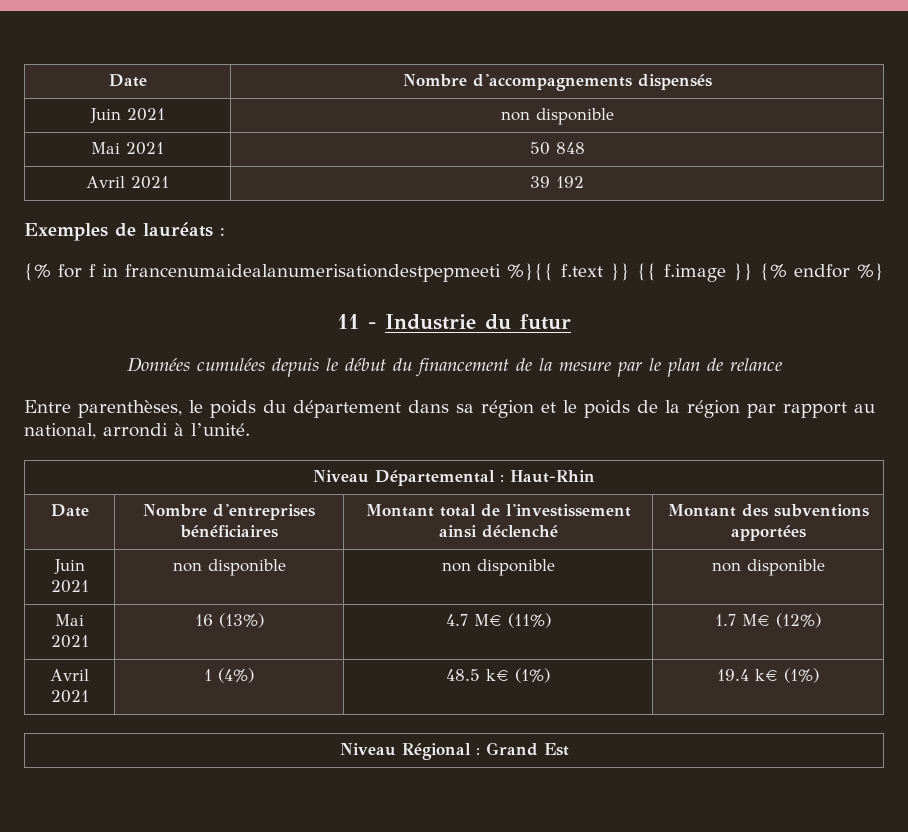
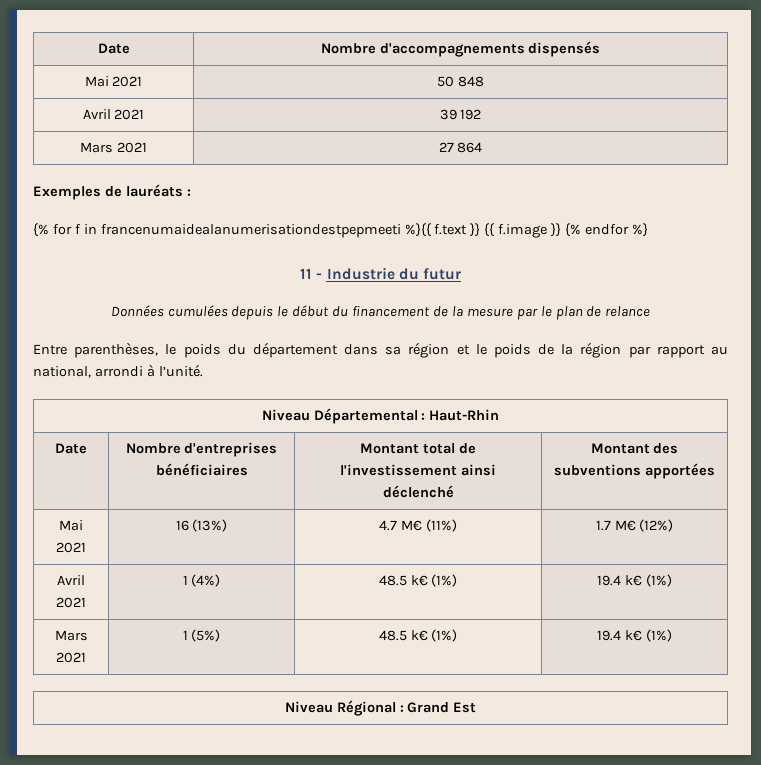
[89,108,165,123] [500,108,614,125] // Juin 2021 | non disponible -> (601, 49) none
(584, 182) none -> [80,142,147,153] [438,142,483,153] // Mars 2021 | 27 864
[53,559,85,574] [50,580,89,593] [172,559,286,576] [441,559,555,576] [711,559,825,576] // Juin 2021 | non disponible | non disponible | non disponible -> (715, 471) none
(819, 675) none -> [54,630,88,641] [56,652,86,663] [182,629,221,642] [378,629,458,642] [597,629,672,642] // Mars 2021 | 1 (5%) | 48.5 k€ (1%) | 19.4 k€ (1%)

